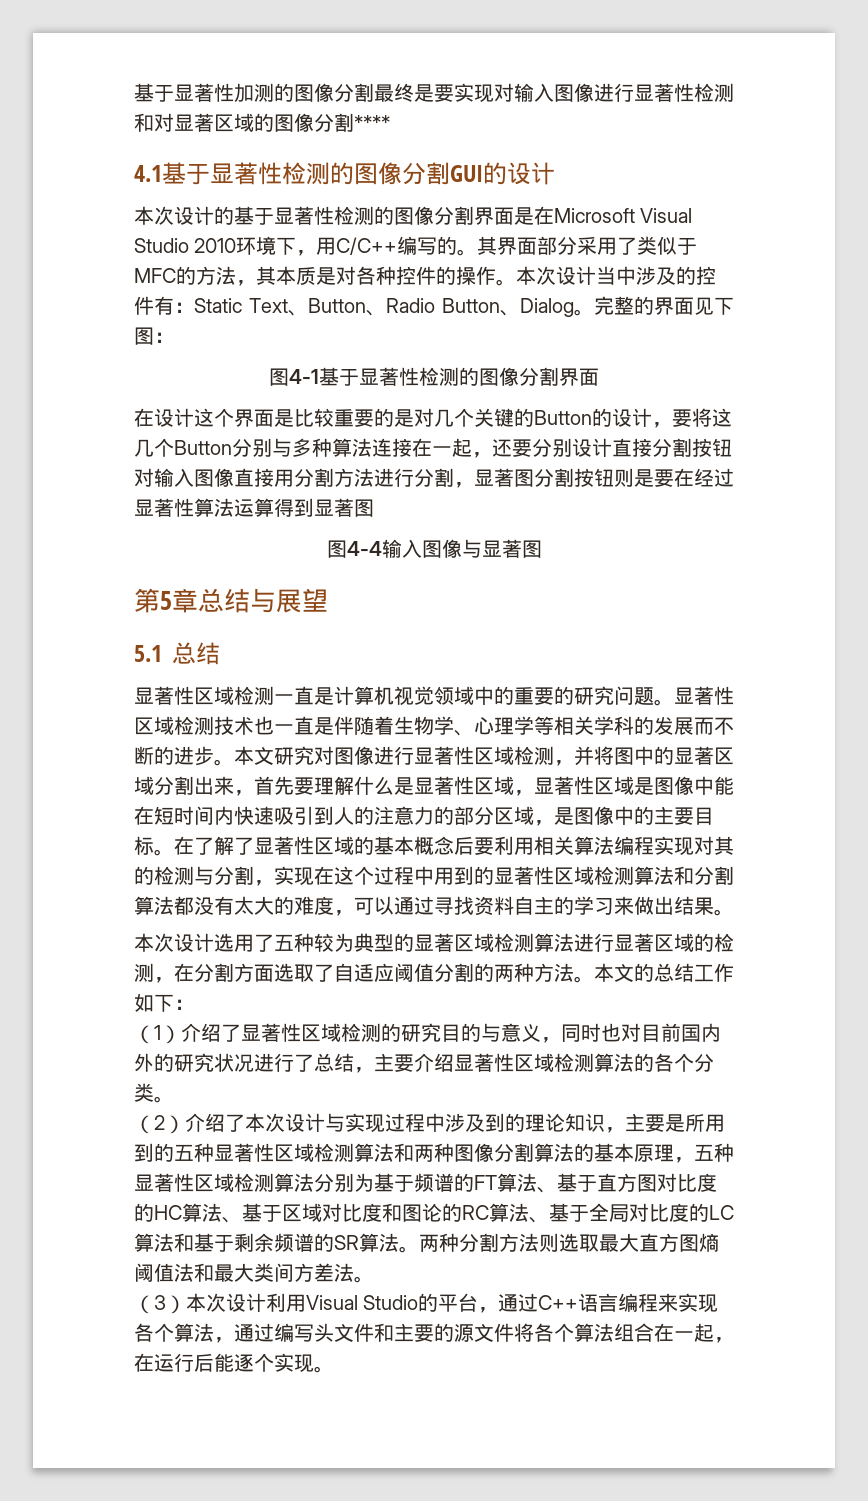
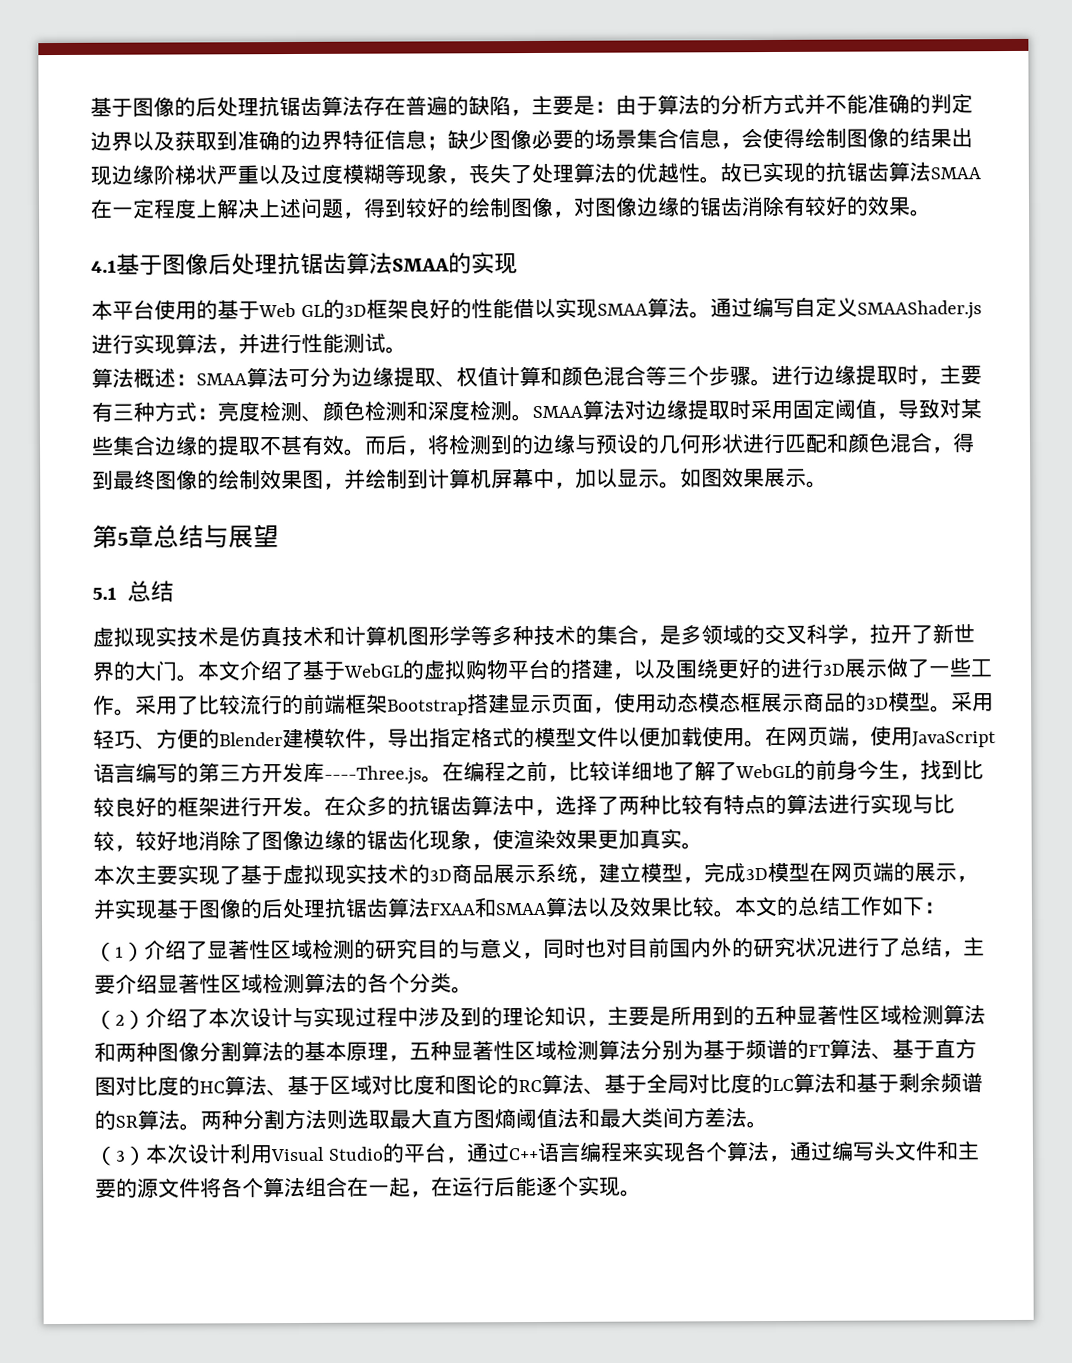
[134,83,734,103] [134,113,390,132] [134,162,555,185] [134,206,693,225] [134,236,698,256] [134,266,716,286] [134,296,734,317] [134,327,174,345] [269,367,599,386] [134,408,732,428] [134,438,732,458] [134,468,734,488] [134,498,374,517] [326,539,542,558] 基于显著性加测的图像分割最终是要实现对输入图像进行显著性检测和对显著区域的图像分割**** // 4.1基于显著性检测的图像分割GUI的设计 // 本次设计的基于显著性检测的图像分割界面是在Microsoft Visual Studio 2010环境下，用C/C++编写的。其界面部分采用了类似于MFC的方法，其本质是对各种控件的操作。本次设计当中涉及的控件有：Static Text、Button、Radio Button、Dialog。完整的界面见下图： // 图4-1基于显著性检测的图像分割界面 // 在设计这个界面是比较重要的是对几个关键的Button的设计，要将这几个Button分别与多种算法连接在一起，还要分别设计直接分割按钮对输入图像直接用分割方法进行分割，显著图分割按钮则是要在经过显著性算法运算得到显著图 // 图4-4输入图像与显著图 -> [90,93,973,117] [90,127,973,152] [90,161,981,186] [90,195,932,219] [91,252,518,276] [91,296,982,320] [91,332,407,355] [91,365,982,388] [91,398,982,422] [91,432,975,456] [92,467,828,490] 基于图像的后处理抗锯齿算法存在普遍的缺陷，主要是：由于算法的分析方式并不能准确的判定边界以及获取到准确的边界特征信息；缺少图像必要的场景集合信息，会使得绘制图像的结果出现边缘阶梯状严重以及过度模糊等现象，丧失了处理算法的优越性。故已实现的抗锯齿算法SMAA在一定程度上解决上述问题，得到较好的绘制图像，对图像边缘的锯齿消除有较好的效果。 // 4.1基于图像后处理抗锯齿算法SMAA的实现 // 本平台使用的基于Web GL的3D框架良好的性能借以实现SMAA算法。通过编写自定义SMAAShader.js进行实现算法，并进行性能测试。 // 算法概述：SMAA算法可分为边缘提取、权值计算和颜色混合等三个步骤。进行边缘提取时，主要有三种方式：亮度检测、颜色检测和深度检测。SMAA算法对边缘提取时采用固定阈值，导致对某些集合边缘的提取不甚有效。而后，将检测到的边缘与预设的几何形状进行匹配和颜色混合，得到最终图像的绘制效果图，并绘制到计算机屏幕中，加以显示。如图效果展示。
[134,686,734,706] [134,716,734,736] [134,746,734,766] [134,776,734,796] [134,806,714,826] [134,836,734,856] [134,866,734,886] [134,896,734,916] [134,933,734,952] [134,963,574,983] 显著性区域检测一直是计算机视觉领域中的重要的研究问题。显著性区域检测技术也一直是伴随着生物学、心理学等相关学科的发展而不断的进步。本文研究对图像进行显著性区域检测，并将图中的显著区域分割出来，首先要理解什么是显著性区域，显著性区域是图像中能在短时间内快速吸引到人的注意力的部分区域，是图像中的主要目标。在了解了显著性区域的基本概念后要利用相关算法编程实现对其的检测与分割，实现在这个过程中用到的显著性区域检测算法和分割算法都没有太大的难度，可以通过寻找资料自主的学习来做出结果。 // 本次设计选用了五种较为典型的显著区域检测算法进行显著区域的检测，在分割方面选取了自适应阈值分割的两种方法 -> [92,623,975,648] [92,658,992,682] [93,691,994,716] [93,725,996,750] [93,759,984,785] [93,793,955,818] [93,828,703,852] [93,861,978,886] [93,896,714,920] 虚拟现实技术是仿真技术和计算机图形学等多种技术的集合，是多领域的交叉科学，拉开了新世界的大门。本文介绍了基于WebGL的虚拟购物平台的搭建，以及围绕更好的进行3D展示做了一些工作。采用了比较流行的前端框架Bootstrap搭建显示页面，使用动态模态框展示商品的3D模型。采用轻巧、方便的Blender建模软件，导出指定格式的模型文件以便加载使用。在网页端，使用JavaScript语言编写的第三方开发库----Three.js。在编程之前，比较详细地了解了WebGL的前身今生，找到比较良好的框架进行开发。在众多的抗锯齿算法中，选择了两种比较有特点的算法进行实现与比较，较好地消除了图像边缘的锯齿化现象，使渲染效果更加真实。 // 本次主要实现了基于虚拟现实技术的3D商品展示系统，建立模型，完成3D模型在网页端的展示，并实现基于图像的后处理抗锯齿算法FXAA和SMAA算法以及效果比较

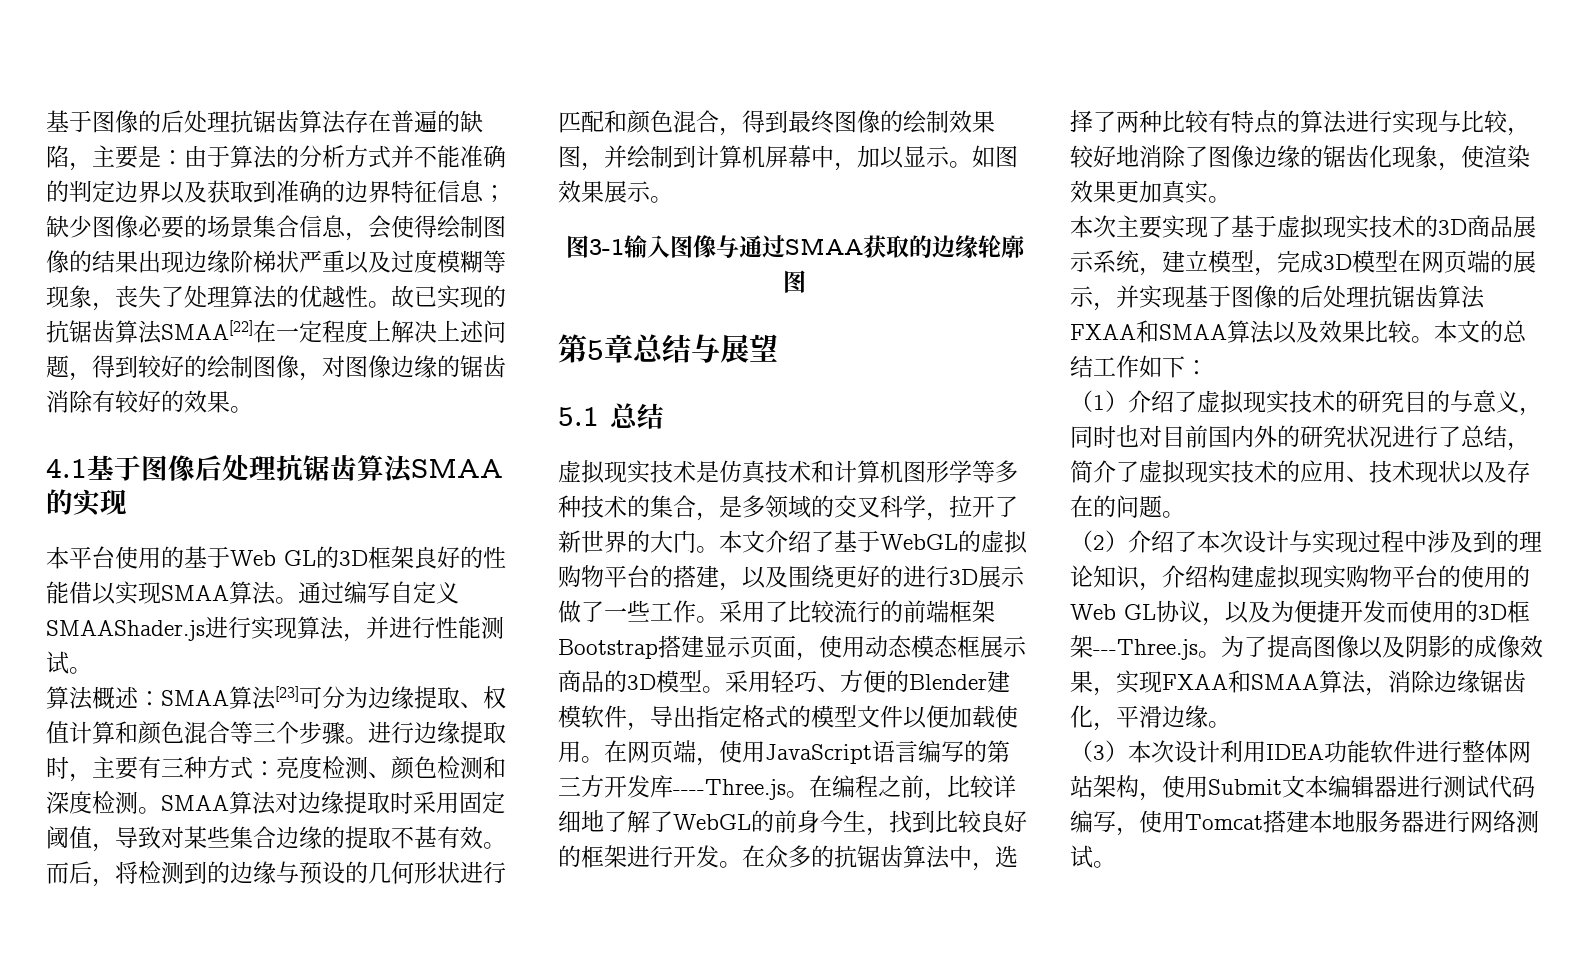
[930,167,981,180] SMAA -> [161,320,253,340] SMAA[22]
(289, 378) none -> [275,686,299,702] [23]
(828, 484) none -> [565,235,1024,258] [783,270,806,293] // 图3-1输入图像与通过SMAA获取的边缘轮廓图
[207,939,355,960] 显著性区域检测 -> [1197,390,1335,414] 虚拟现实技术
[963,937,985,957] [94,972,452,994] 主要介绍显著性区域检测算法的各个分类 -> [1070,460,1530,484] [1070,495,1162,518] 简介了虚拟现实技术的应用、技术现状以及存在的问题
[607,1004,986,1026] [94,1038,977,1062] [94,1072,983,1097] [94,1107,747,1131] 主要是所用到的五种显著性区域检测算法和两种图像分割算法的基本原理，五种显著性区域检测算法分别为基于频谱的FT算法、基于直方图对比度的HC算法、基于区域对比度和图论的RC算法、基于全局对比度的LC算法和基于剩余频谱的SR算法。两种分割方法则选取最大直方图熵阈值法和最大类间方差法 -> [1162,565,1530,589] [1070,600,1530,626] [1070,635,1543,660] [1070,670,1526,696] [1070,705,1208,731] 介绍构建虚拟现实购物平台的使用的Web GL协议，以及为便捷开发而使用的3D框架---Three.js。为了提高图像以及阴影的成像效果，实现FXAA和SMAA算法，消除边缘锯齿化，平滑边缘
[270,1140,980,1164] [95,1175,621,1199] Visual Studio的平台，通过C++语言编程来实现各个算法，通过编写头文件和主要的源文件将各个算法组合在一起，在运行后能逐个实现 -> [1266,740,1531,763] [1070,775,1535,801] [1070,810,1539,836] [1070,845,1093,868] IDEA功能软件进行整体网站架构，使用Submit文本编辑器进行测试代码编写，使用Tomcat搭建本地服务器进行网络测试

